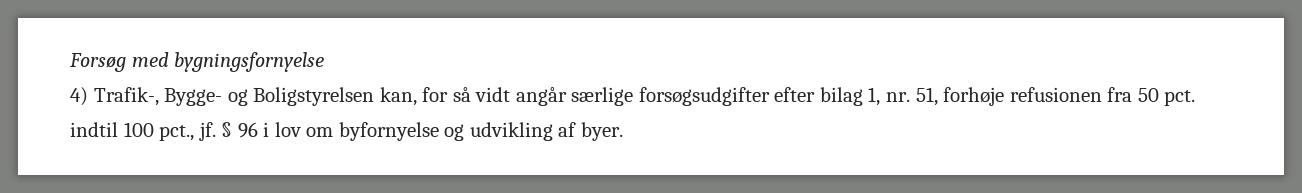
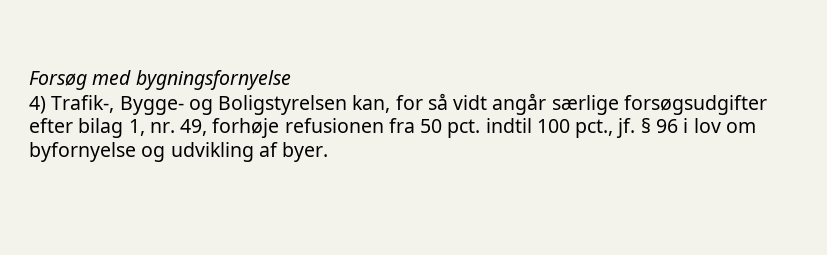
[915,87,938,106] 51, -> [180,119,208,136] 49,

